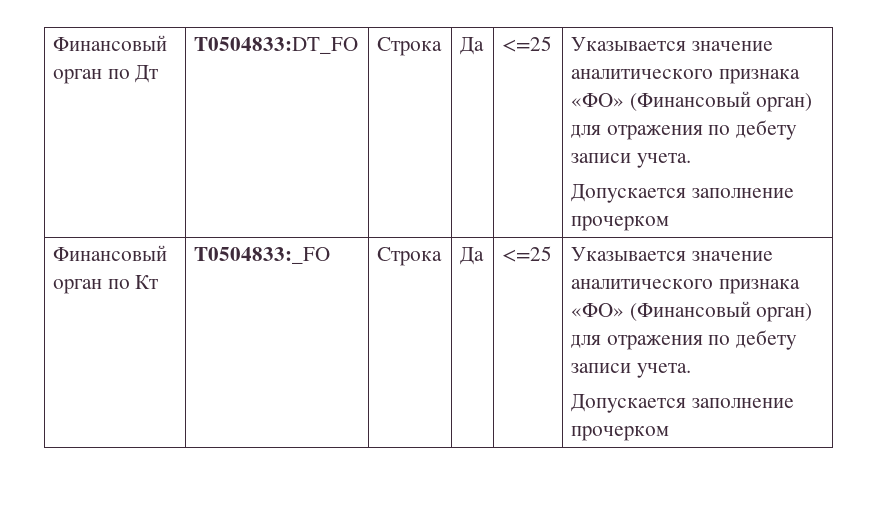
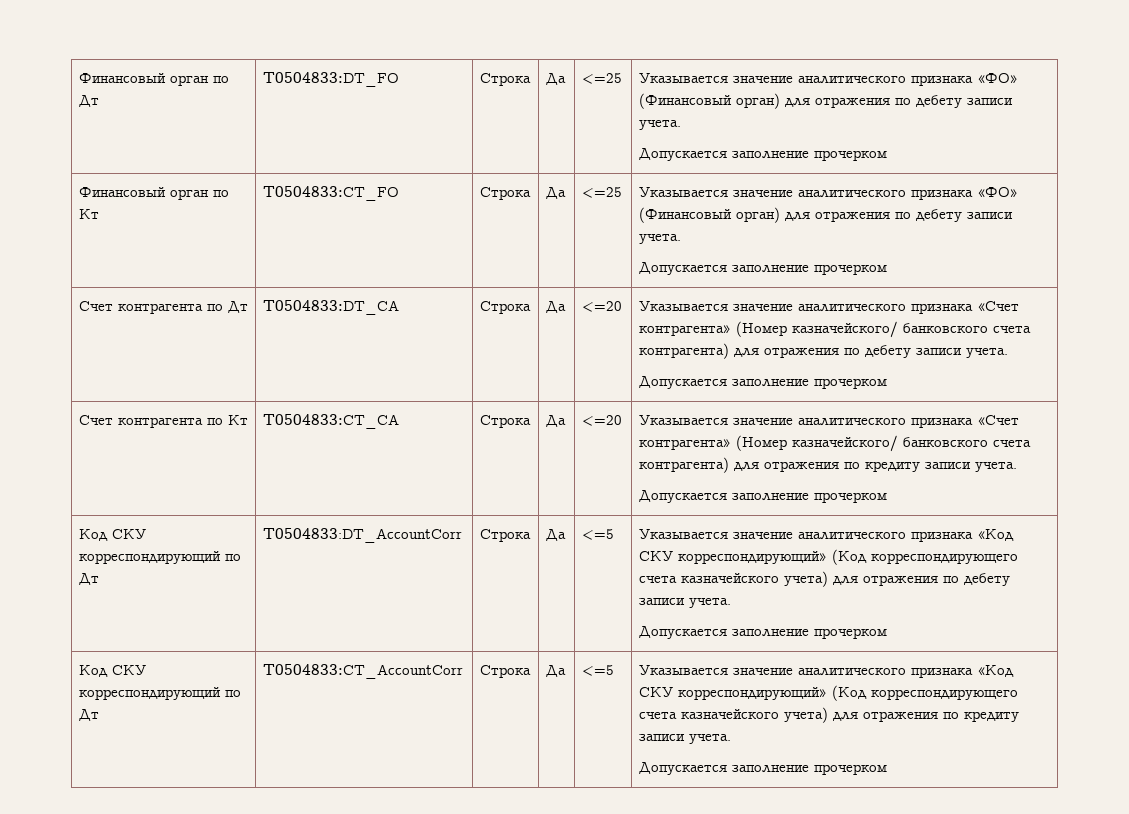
[193,247,330,264] T0504833:_FO -> [262,186,399,201] T0504833:CT_FO
(669, 433) none -> [78,301,248,314] [262,300,399,315] [479,301,531,314] [545,301,566,313] [581,301,622,312] [638,301,1019,314] [638,321,1031,338] [638,343,1008,359] [638,376,887,389] [78,415,248,428] [262,414,399,429] [479,415,531,428] [545,415,566,427] [581,415,622,426] [638,415,1019,428] [638,435,1031,452] [638,457,1017,473] [638,490,887,503] [78,529,146,541] [78,551,241,564] [78,573,99,585] [262,528,462,543] [479,529,531,542] [545,529,566,541] [581,529,614,540] [638,529,1014,542] [638,549,1018,565] [638,571,1010,587] [638,598,731,608] [638,626,887,639] [78,665,146,677] [78,687,241,700] [78,709,99,721] [262,664,463,679] [479,665,531,678] [545,665,566,677] [581,665,614,676] [638,665,1014,678] [638,685,1018,701] [638,707,1019,723] [638,734,731,744] [638,762,887,775] // Счет контрагента по Дт | T0504833:DT_CA | Строка | Да | <=20 | Указывается значение аналитического признака «Счет контрагента» (Номер казначейского/ банковского счета контрагента) для отражения по дебету записи учета. // Допускается заполнение прочерком // Счет контрагента по Кт | T0504833:CT_CA | Строка | Да | <=20 | Указывается значение аналитического признака «Счет контрагента» (Номер казначейского/ банковского счета контрагента) для отражения по кредиту записи учета. // Допускается заполнение прочерком // Код СКУ корреспондирующий по Дт | T0504833:DT_AccountCorr | Строка | Да | <=5 | Указывается значение аналитического признака «Код СКУ корреспондирующий» (Код корреспондирующего счета казначейского учета) для отражения по дебету записи учета. // Допускается заполнение прочерком // Код СКУ корреспондирующий по Дт | T0504833:CT_AccountCorr | Строка | Да | <=5 | Указывается значение аналитического признака «Код СКУ корреспондирующий» (Код корреспондирующего счета казначейского учета) для отражения по кредиту записи учета. // Допускается заполнение прочерком

